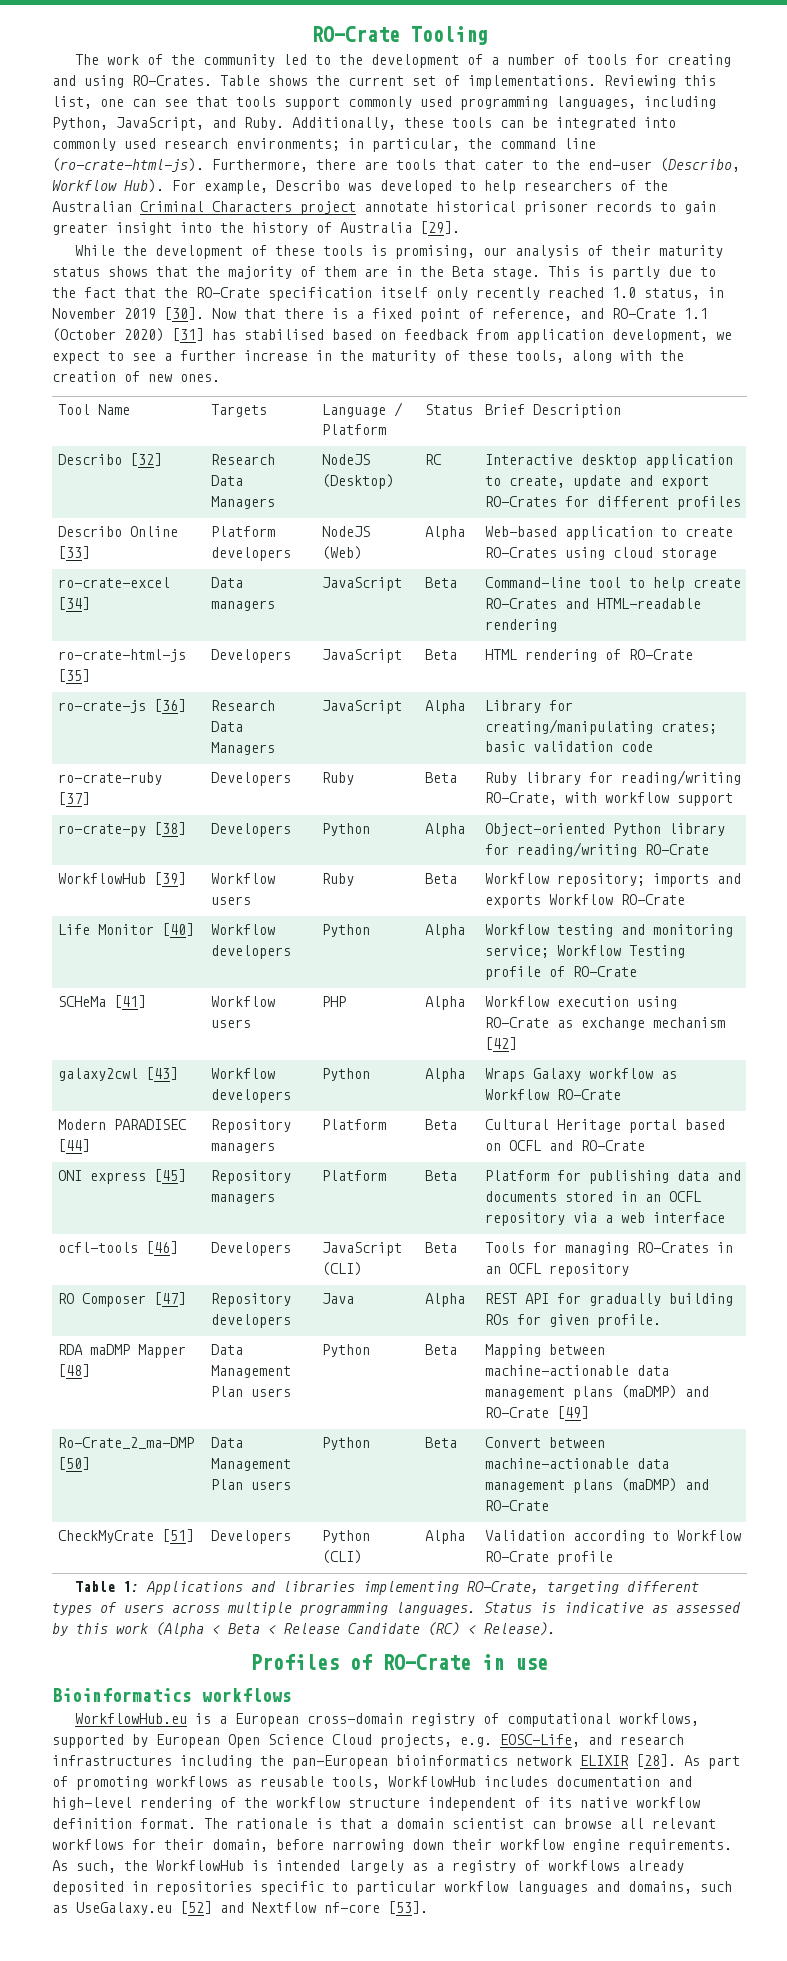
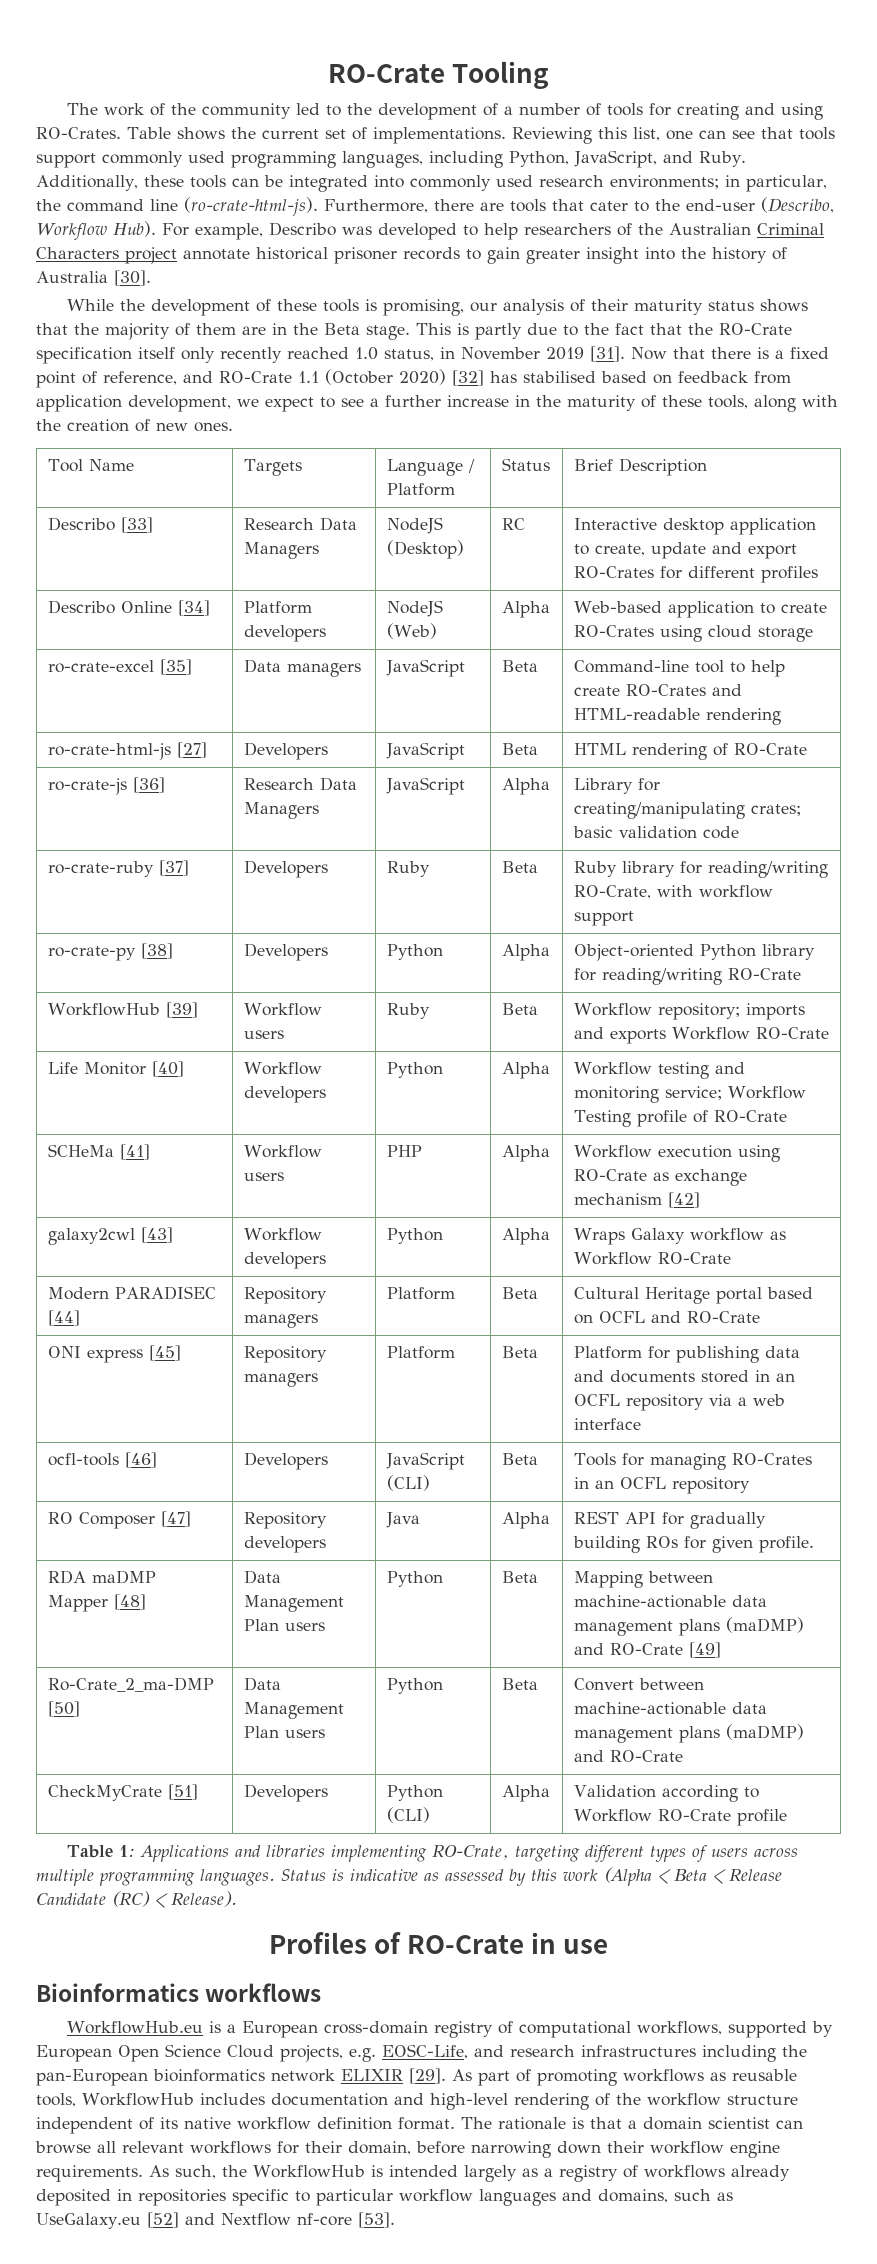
[420,221,460,234] [29]. -> [114,270,151,286] [30].
[164,307,204,320] [30]. -> [590,346,625,362] [31].
[172,328,204,341] [31] -> [452,370,484,386] [32]
[129,453,162,466] [32] -> [120,517,153,533] [33]
[57,546,90,559] [33] -> [177,600,210,616] [34]
[57,597,90,610] [34] -> [159,659,192,675] [35]
[57,669,90,682] [35] -> [176,742,207,758] [27]
[636,1754,676,1767] [28]. -> [409,2068,446,2084] [29].

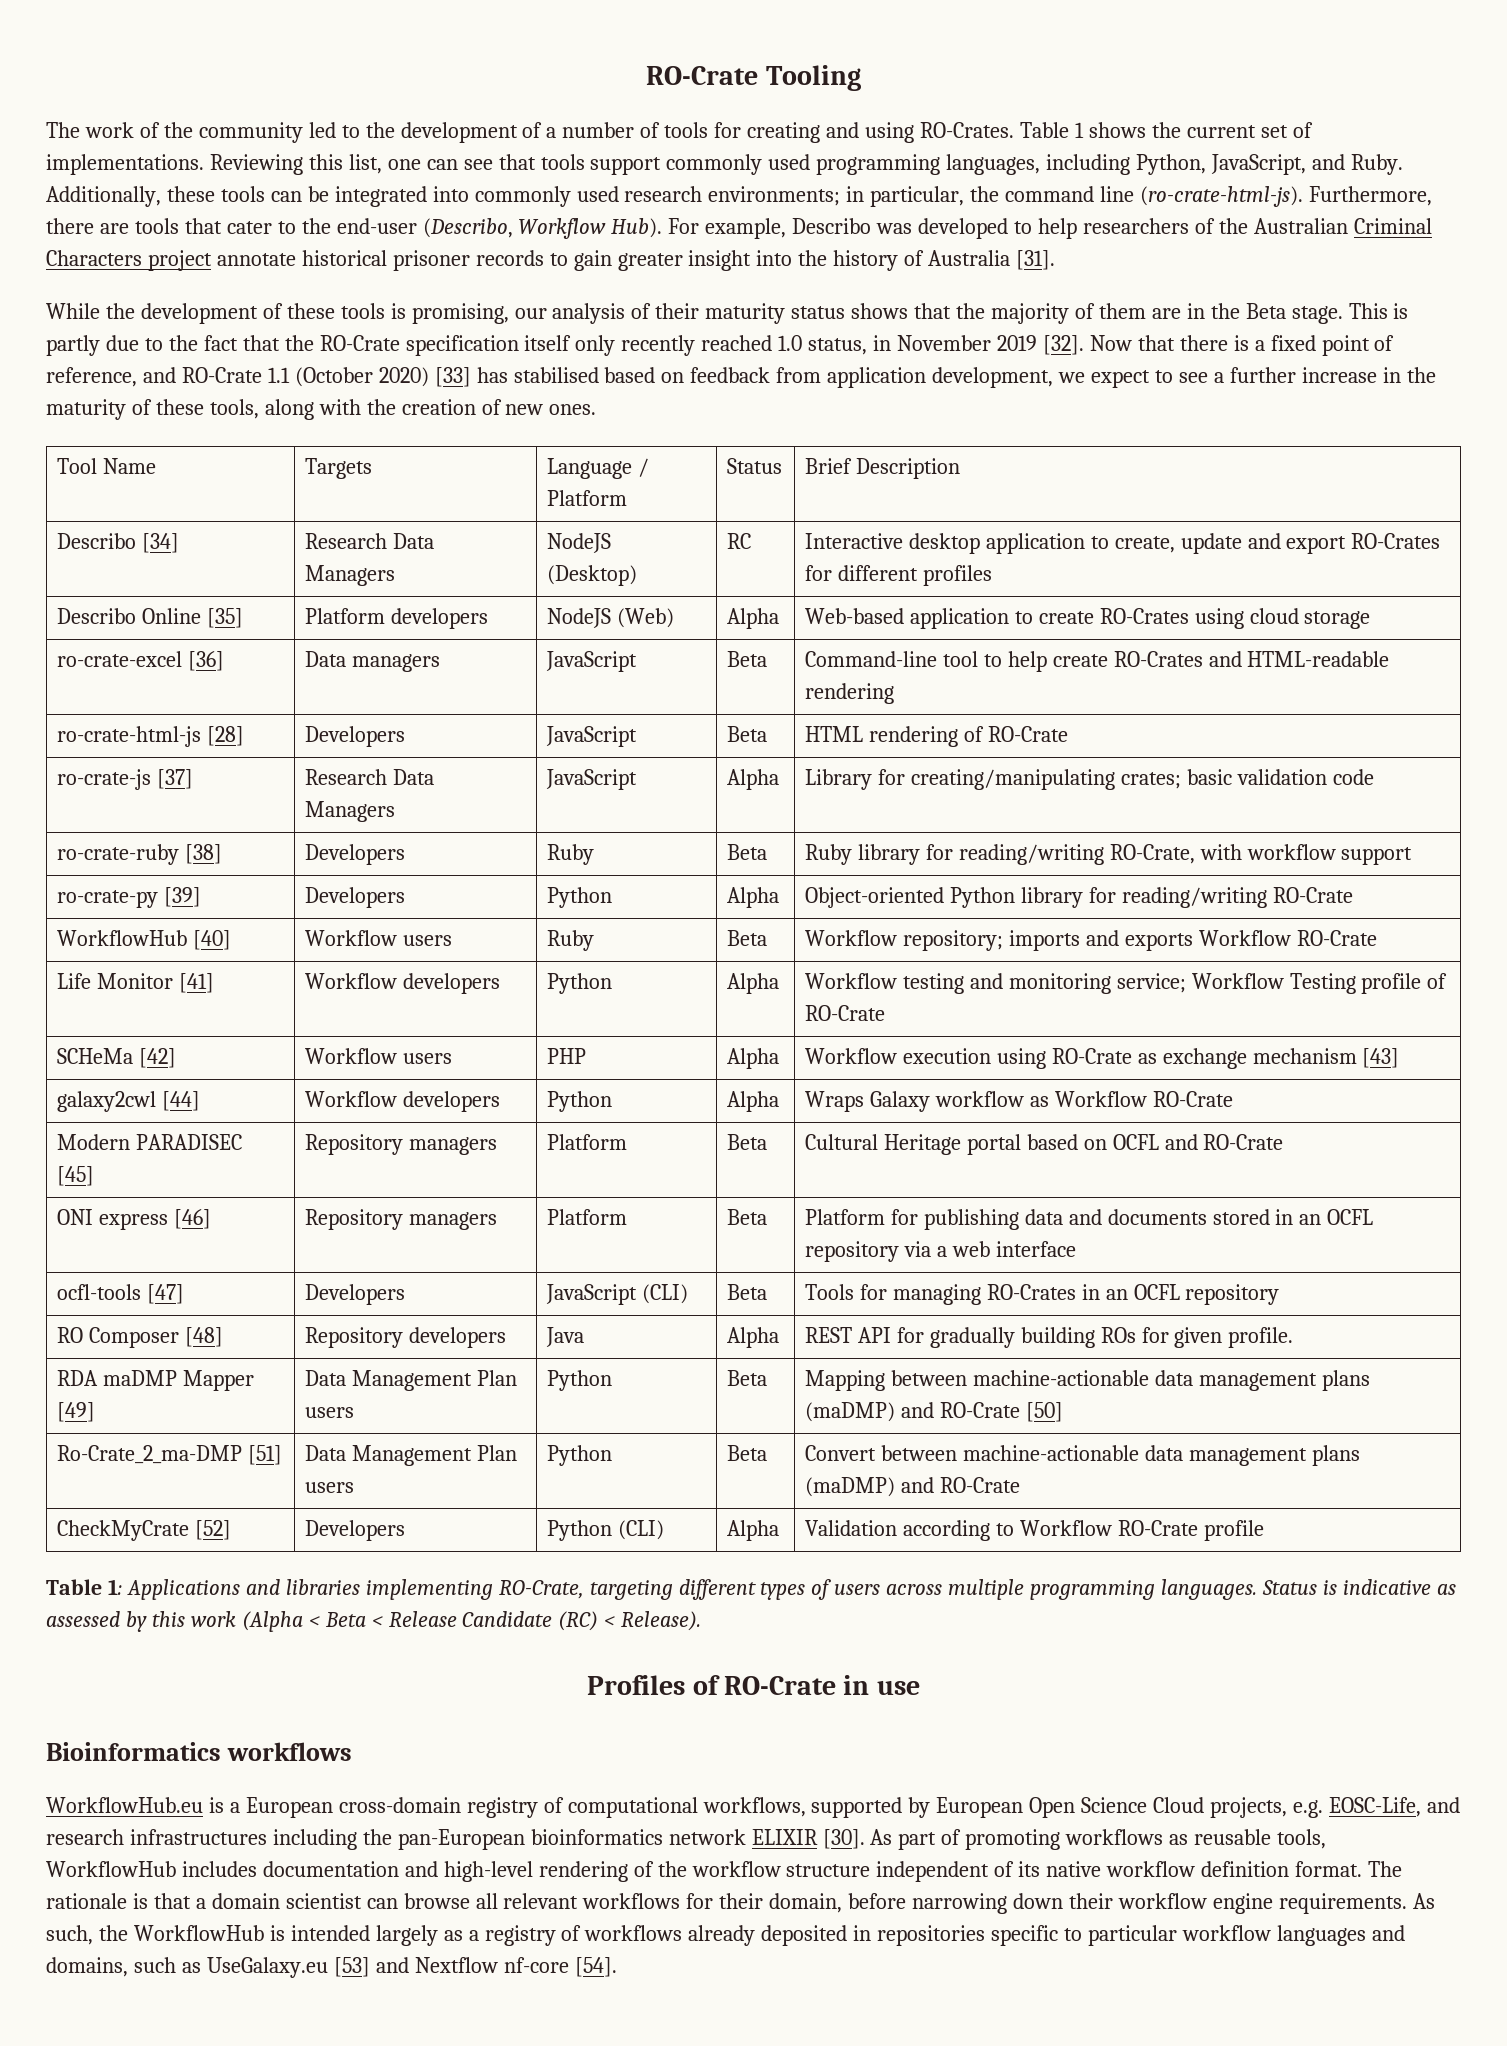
(171, 133) none -> [1074,122,1084,138] 1
[114,270,151,286] [30]. -> [1016,250,1056,270] [31].
[590,346,625,362] [31]. -> [1042,335,1084,355] [32].
[452,370,484,386] [32] -> [434,367,471,387] [33]
[120,517,153,533] [33] -> [141,533,179,553] [34]
[177,600,210,616] [34] -> [206,608,243,628] [35]
[159,659,192,675] [35] -> [187,651,224,671] [36]
[176,742,207,758] [27] -> [206,726,244,746] [28]
[132,777,165,793] [36] -> [156,769,193,789] [37]
[158,860,189,876] [37] -> [184,844,222,864] [38]
[140,943,173,959] [38] -> [163,887,201,907] [39]
[165,1002,198,1018] [39] -> [192,930,231,950] [40]
[151,1061,184,1077] [40] -> [178,973,214,993] [41]
[119,1144,150,1160] [41] -> [138,1048,176,1068] [42]
[667,1192,700,1208] [42] -> [1362,1048,1400,1068] [43]
[140,1227,173,1243] [43] -> [161,1091,200,1111] [44]
[47,1310,80,1326] [44] -> [56,1166,94,1186] [45]
[148,1345,181,1361] [45] -> [173,1209,211,1229] [46]
[124,1452,157,1468] [46] -> [146,1284,184,1304] [47]
[160,1511,191,1527] [47] -> [184,1327,223,1347] [48]
[113,1594,146,1610] [48] -> [56,1402,95,1422] [49]
[688,1642,721,1658] [49] -> [1025,1402,1063,1422] [50]
[47,1701,80,1717] [50] -> [247,1445,282,1465] [51]
[167,1784,198,1800] [51] -> [194,1520,231,1540] [52]
[409,2068,446,2084] [29]. -> [822,1829,865,1849] [30].
[146,2212,179,2228] [52] -> [333,1957,370,1977] [53]
[357,2212,395,2228] [53]. -> [574,1957,617,1977] [54].

